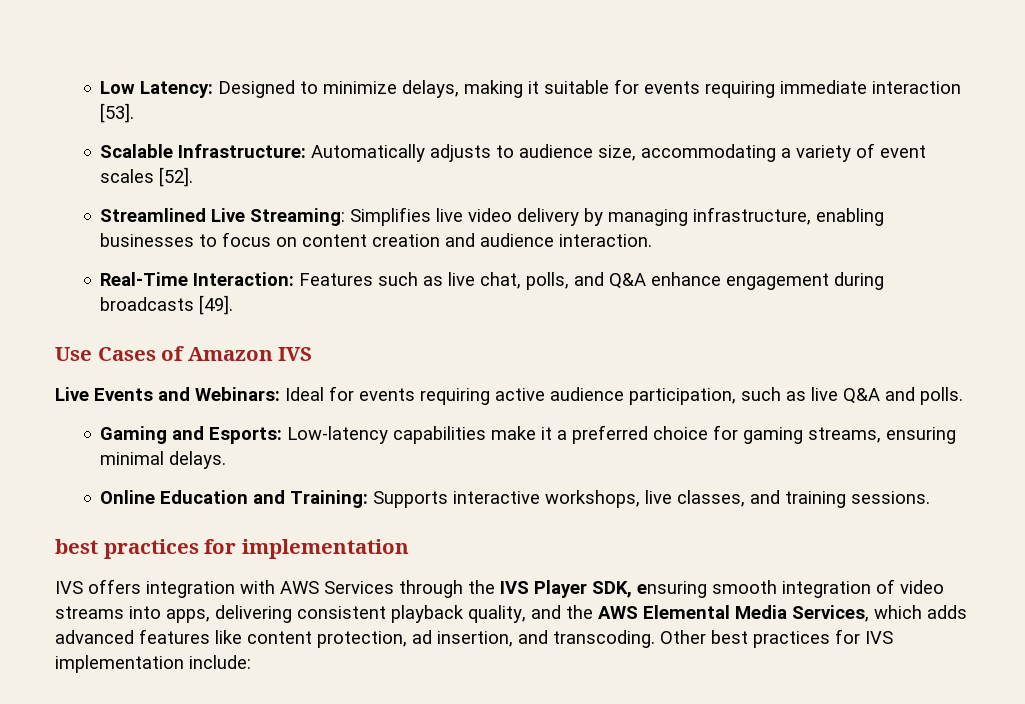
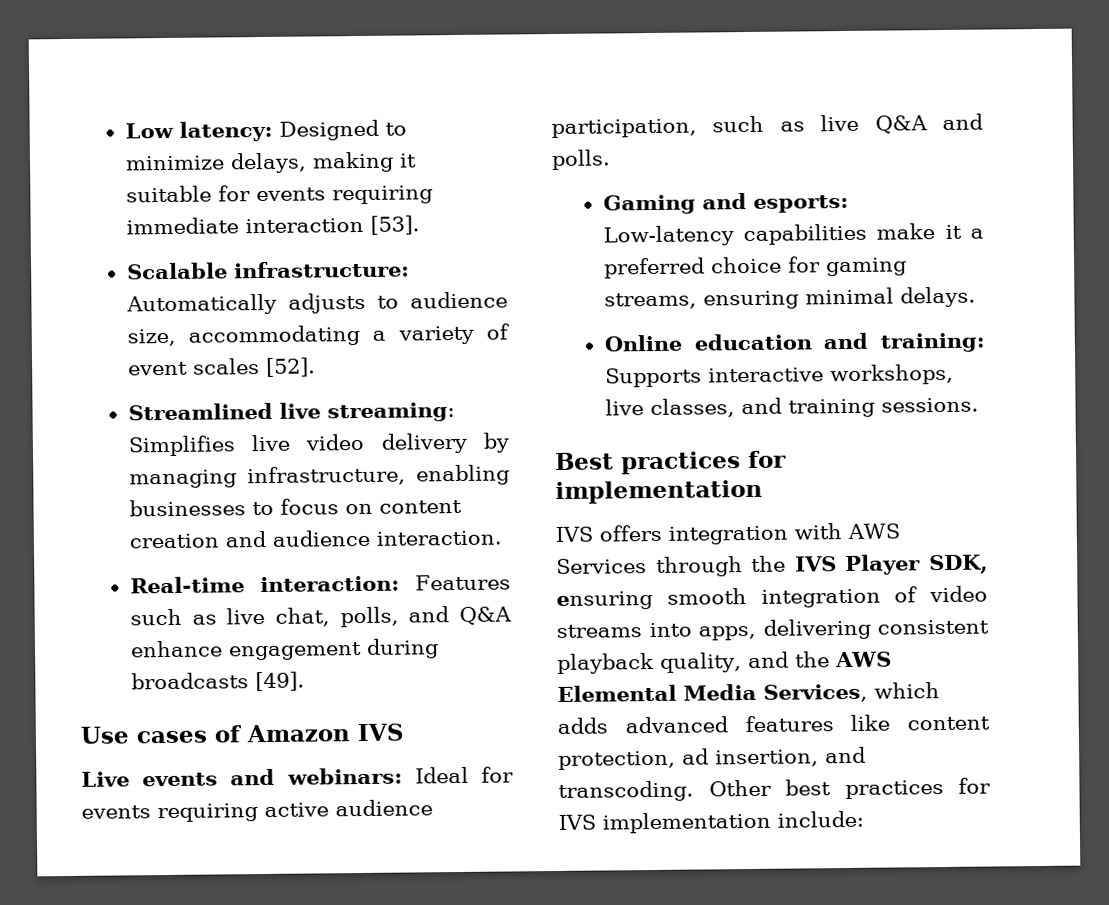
[140,81,214,98] Latency: -> [178,120,273,142] latency:
[178,144,307,158] Infrastructure: -> [233,260,410,279] infrastructure:
[211,208,346,226] Live Streaming: -> [278,402,455,423] live streaming:
[100,272,295,286] Real-Time Interaction: -> [129,575,400,594] Real-time interaction:
[97,347,156,361] Cases -> [136,730,207,744] cases
[94,387,280,401] Events and Webinars: -> [142,767,403,787] events and webinars:
[209,427,283,444] Esports: -> [752,194,849,213] esports:
[160,490,369,508] Education and Training: -> [693,332,985,353] education and training:
[55,539,98,554] best -> [555,452,614,470] Best

